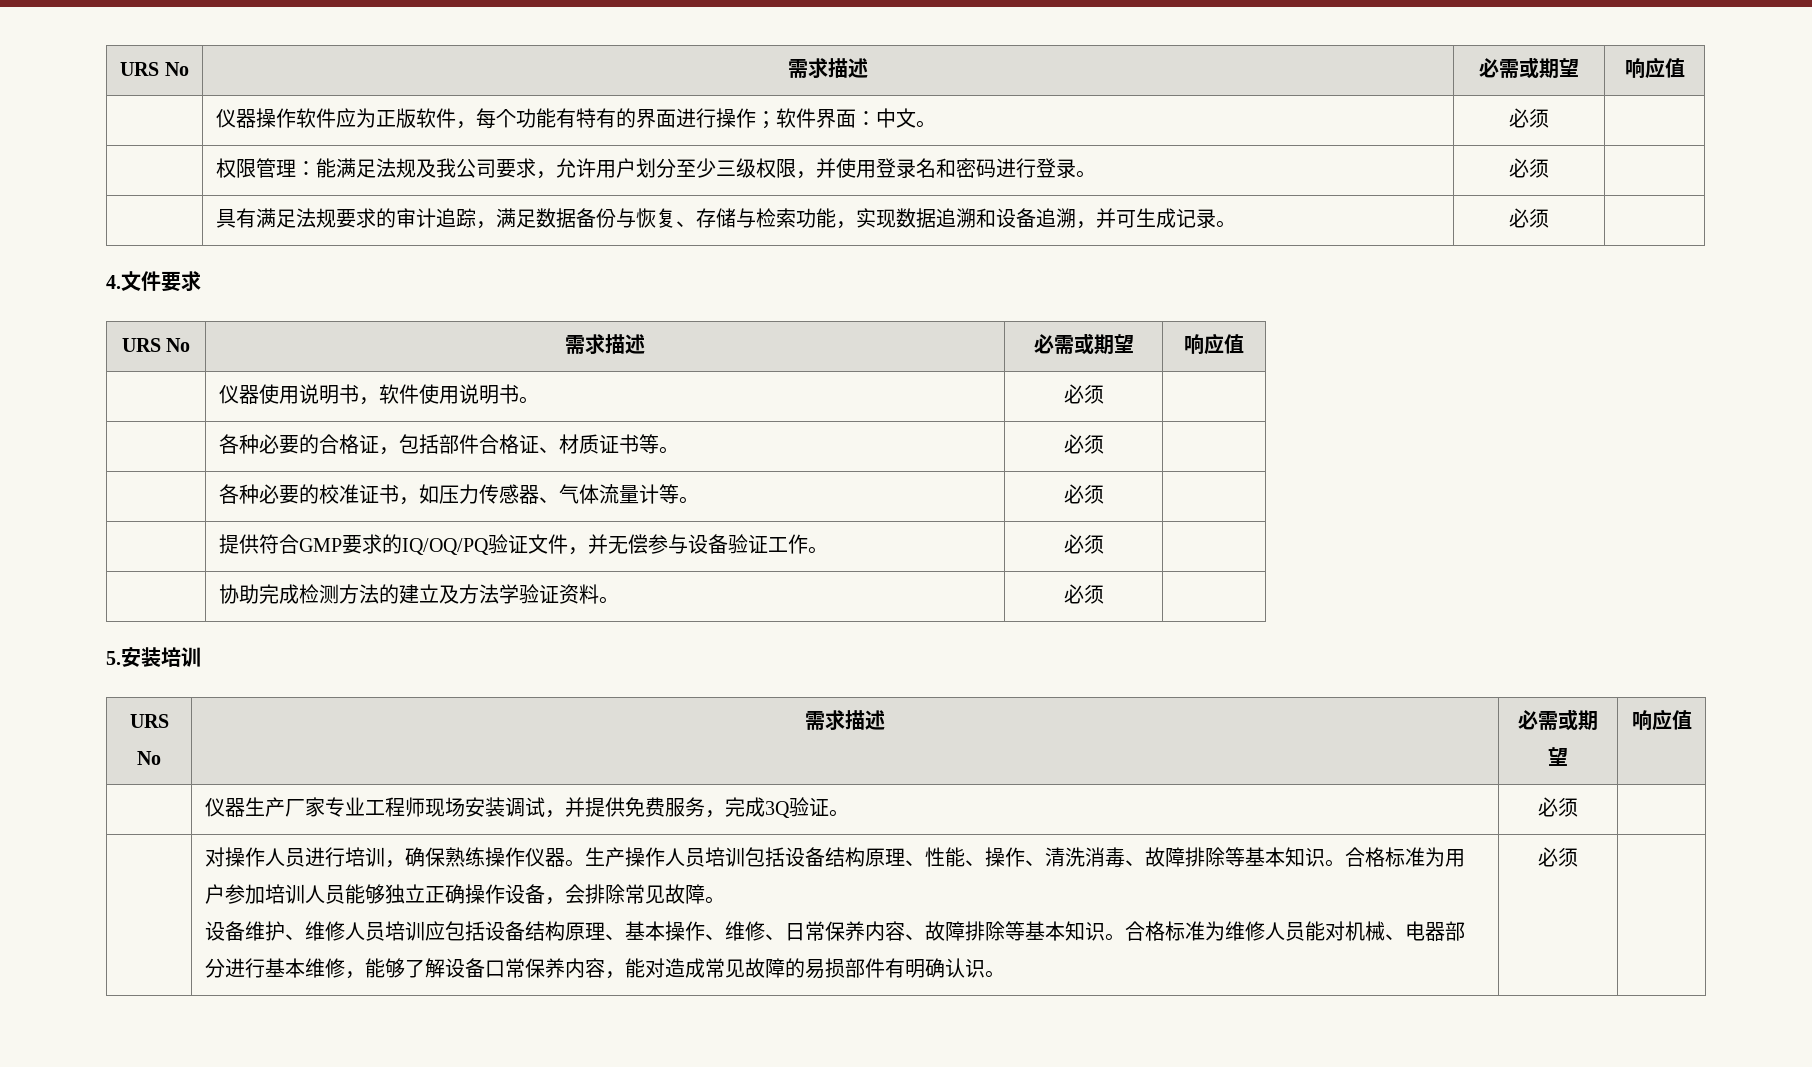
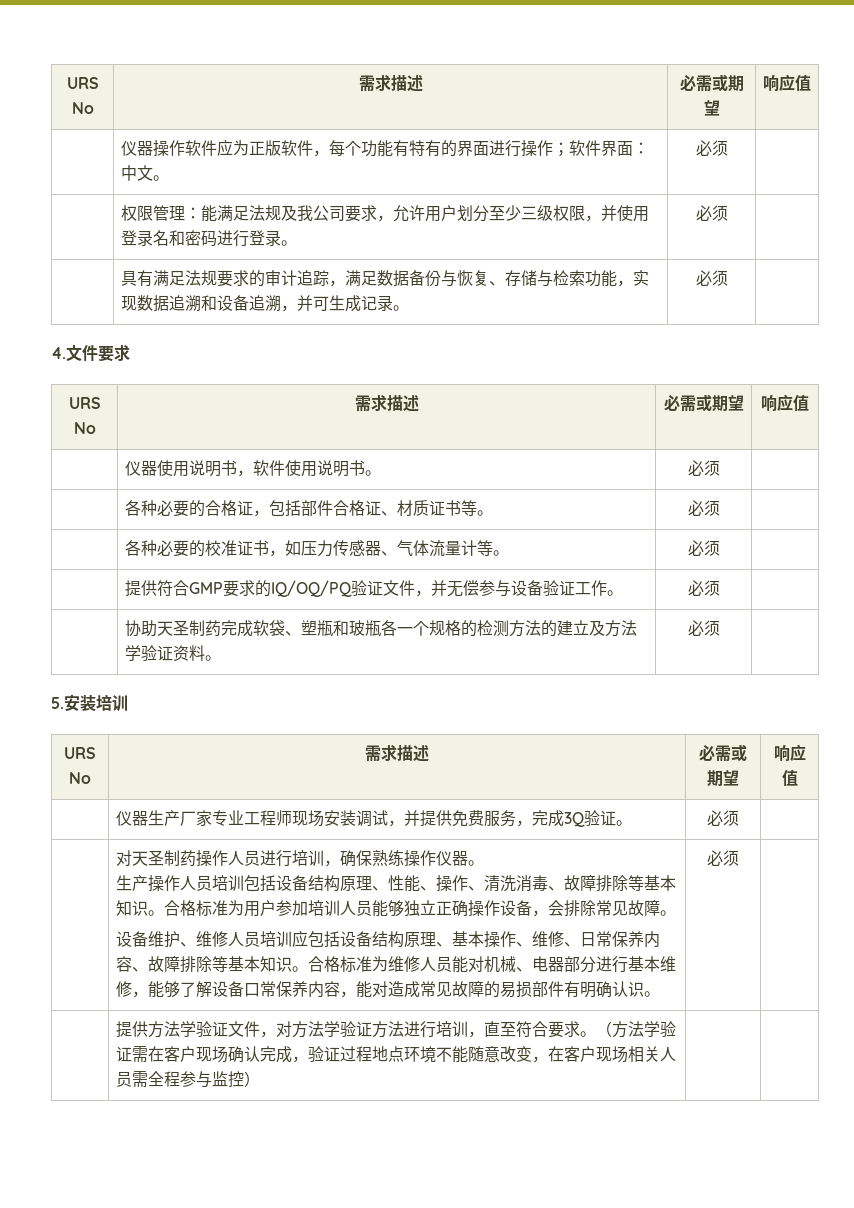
[259,584,300,604] 完成 -> [156,620,477,637] 天圣制药完成软袋、塑瓶和玻瓶各一个规格的
(226, 857) none -> [131,850,196,867] 天圣制药
(586, 863) none -> (484, 863) //
(1578, 857) none -> [115,1021,676,1038] [115,1046,676,1063] [115,1071,260,1088] // | 提供方法学验证文件，对方法学验证方法进行培训，直至符合要求。（方法学验证需在客户现场确认完成，验证过程地点环境不能随意改变，在客户现场相关人员需全程参与监控） | |

